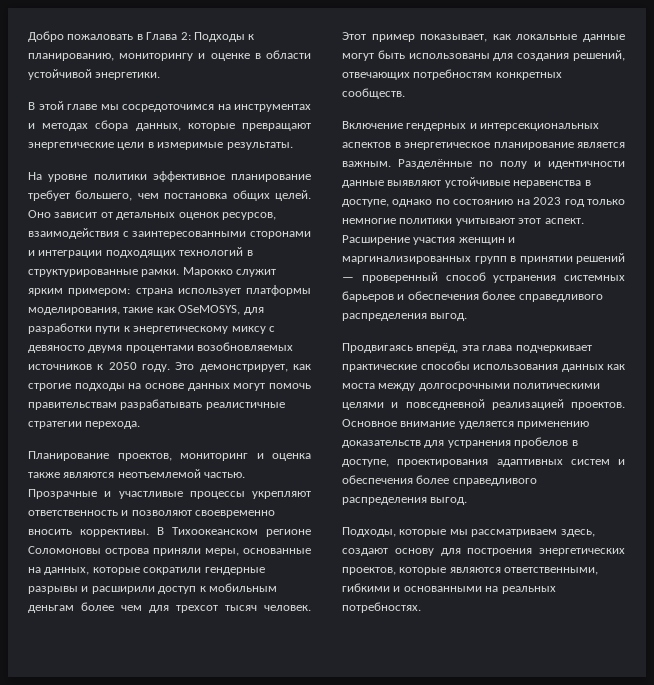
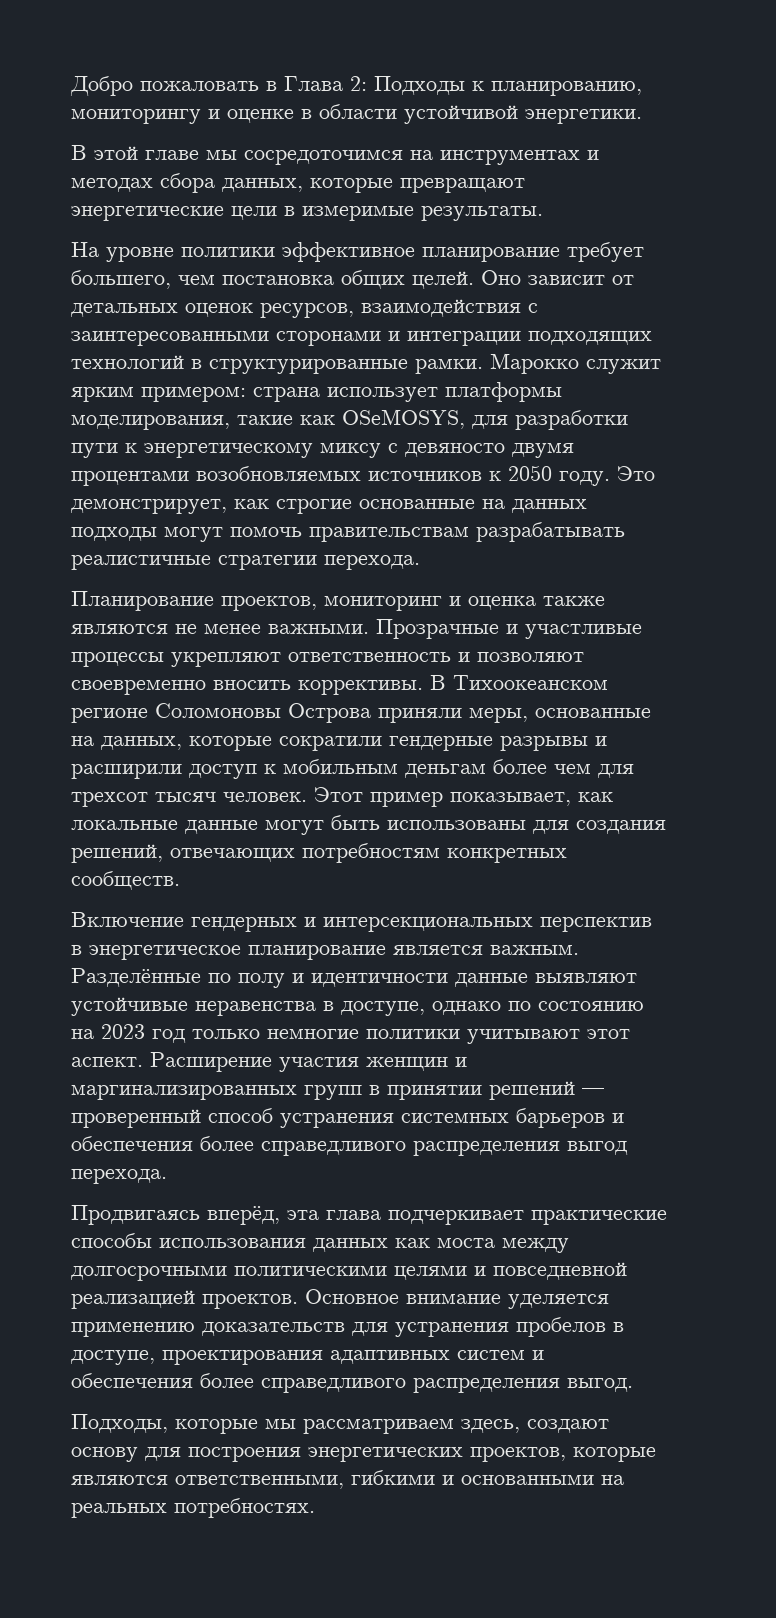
[74,383,230,391] подходы на основе данных -> [359,499,587,513] [71,527,157,541] основанные на данных подходы
[117,469,246,478] неотъемлемой частью. -> [175,624,369,634] не менее важными.
[105,548,149,556] острова -> [288,703,371,723] Острова
[342,142,391,148] аспектов -> [540,917,652,932] перспектив
[430,313,468,321] выгод. -> [567,1141,628,1155] [71,1169,167,1184] выгод перехода.

